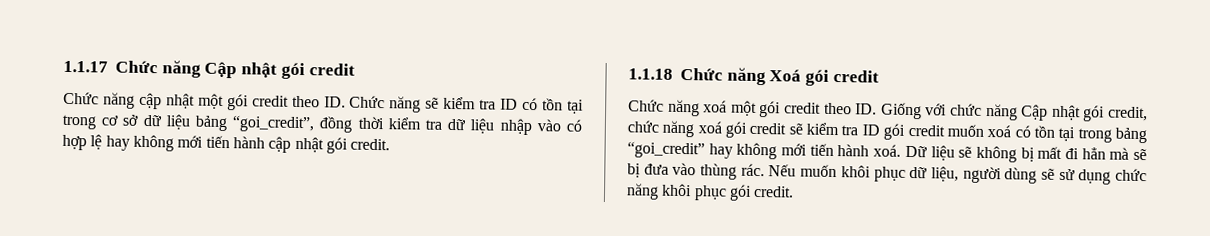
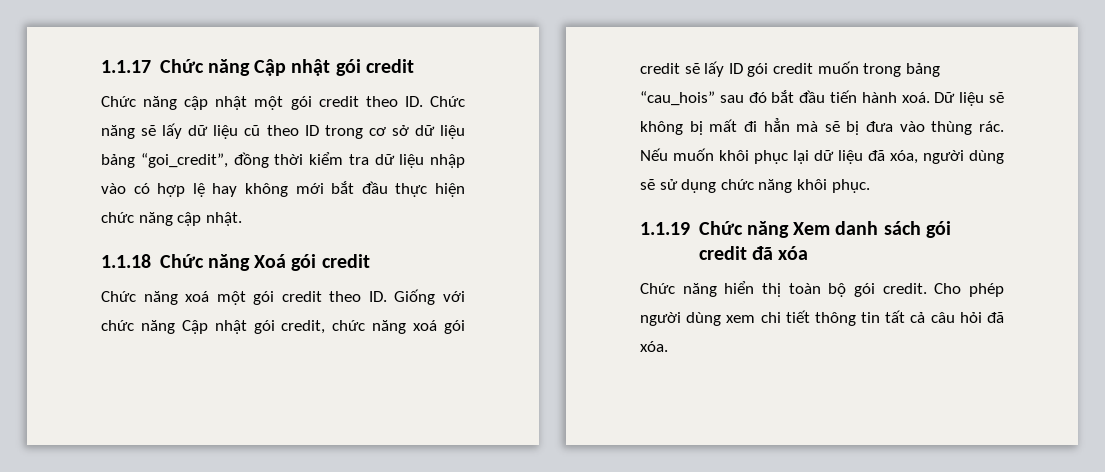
[443,96,584,114] kiểm tra ID có tồn tại -> [162,123,319,139] lấy dữ liệu cũ theo ID
[205,135,391,154] tiến hành cập nhật gói credit. -> [331,181,465,197] [101,212,242,226] bắt đầu thực hiện chức năng cập nhật.
[806,122,859,136] kiểm tra -> [704,61,725,77] lấy
[987,125,1147,144] [627,141,808,160] xoá có tồn tại trong bảng “goi_credit” hay không mới -> [863,63,940,77] [640,90,826,106] trong bảng “cau_hois” sau đó bắt đầu
[909,166,959,182] dữ liệu, -> [793,150,918,164] lại dữ liệu đã xóa,
[693,184,795,201] phục gói credit. -> [831,179,870,193] [640,221,951,238] [698,246,809,260] [640,281,1004,297] [640,310,1004,326] [640,341,668,352] phục. // 1.1.19 Chức năng Xem danh sách gói credit đã xóa // Chức năng hiển thị toàn bộ gói credit. Cho phép người dùng xem chi tiết thông tin tất cả câu hỏi đã xóa.

